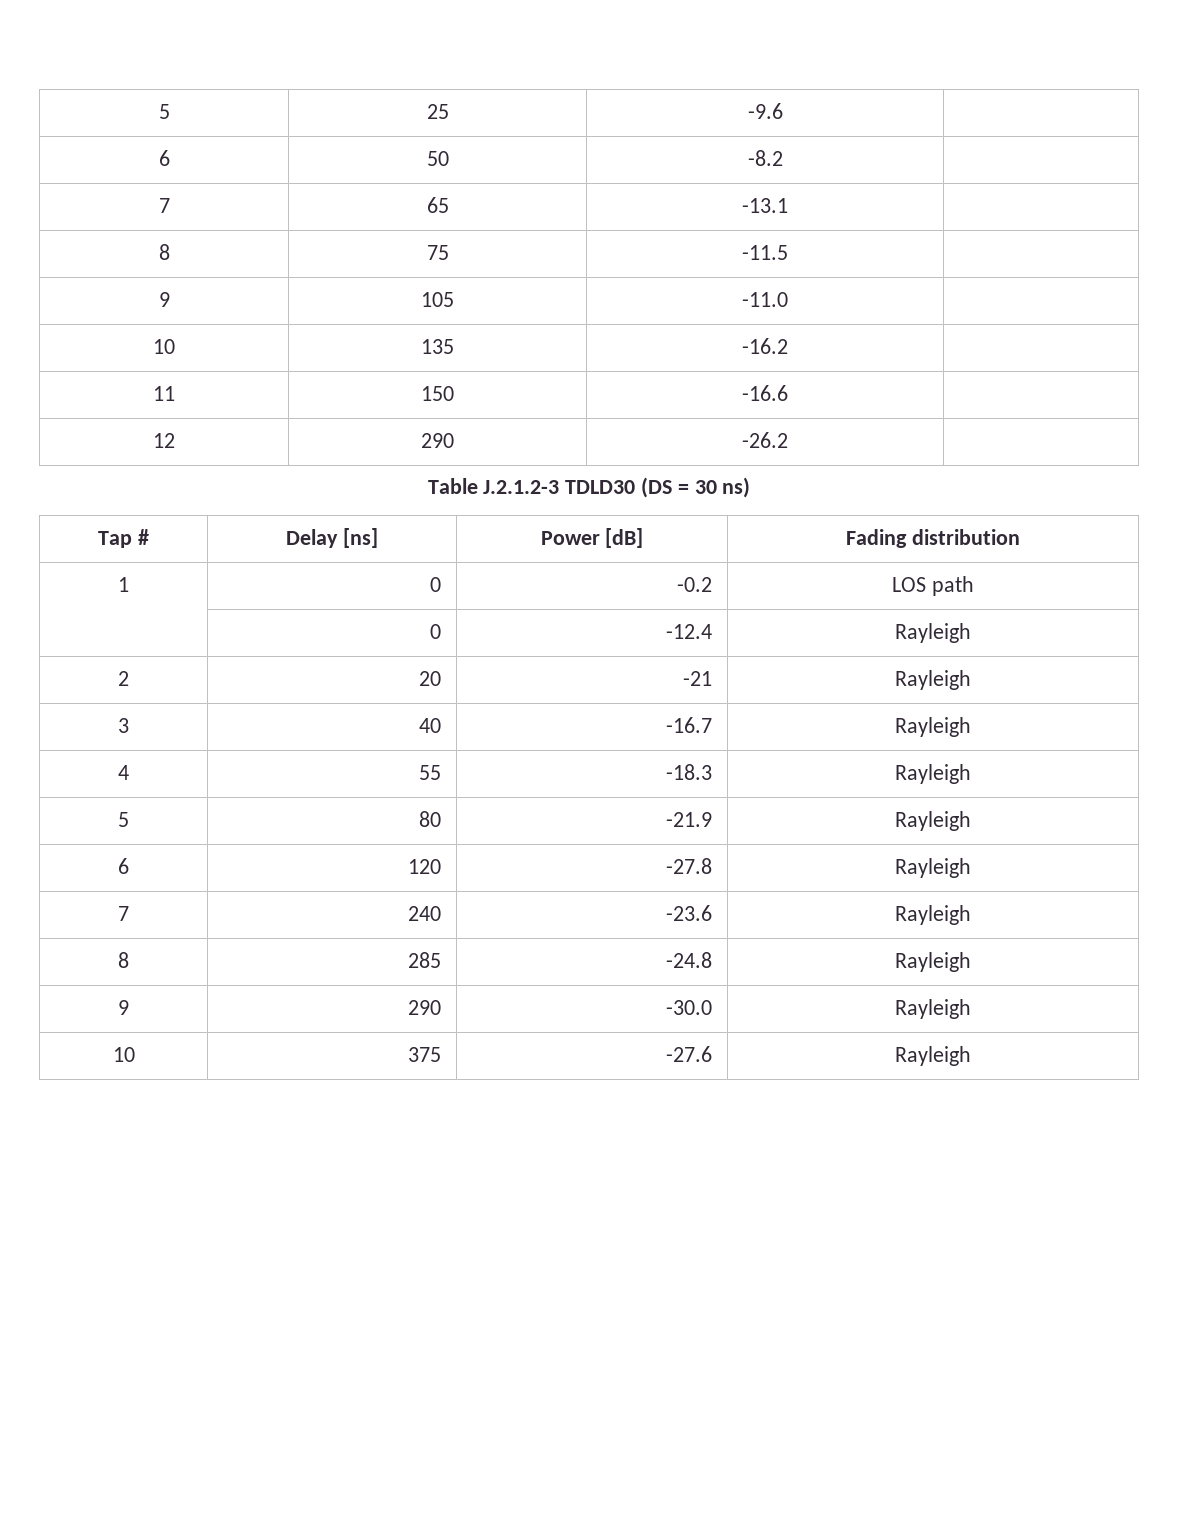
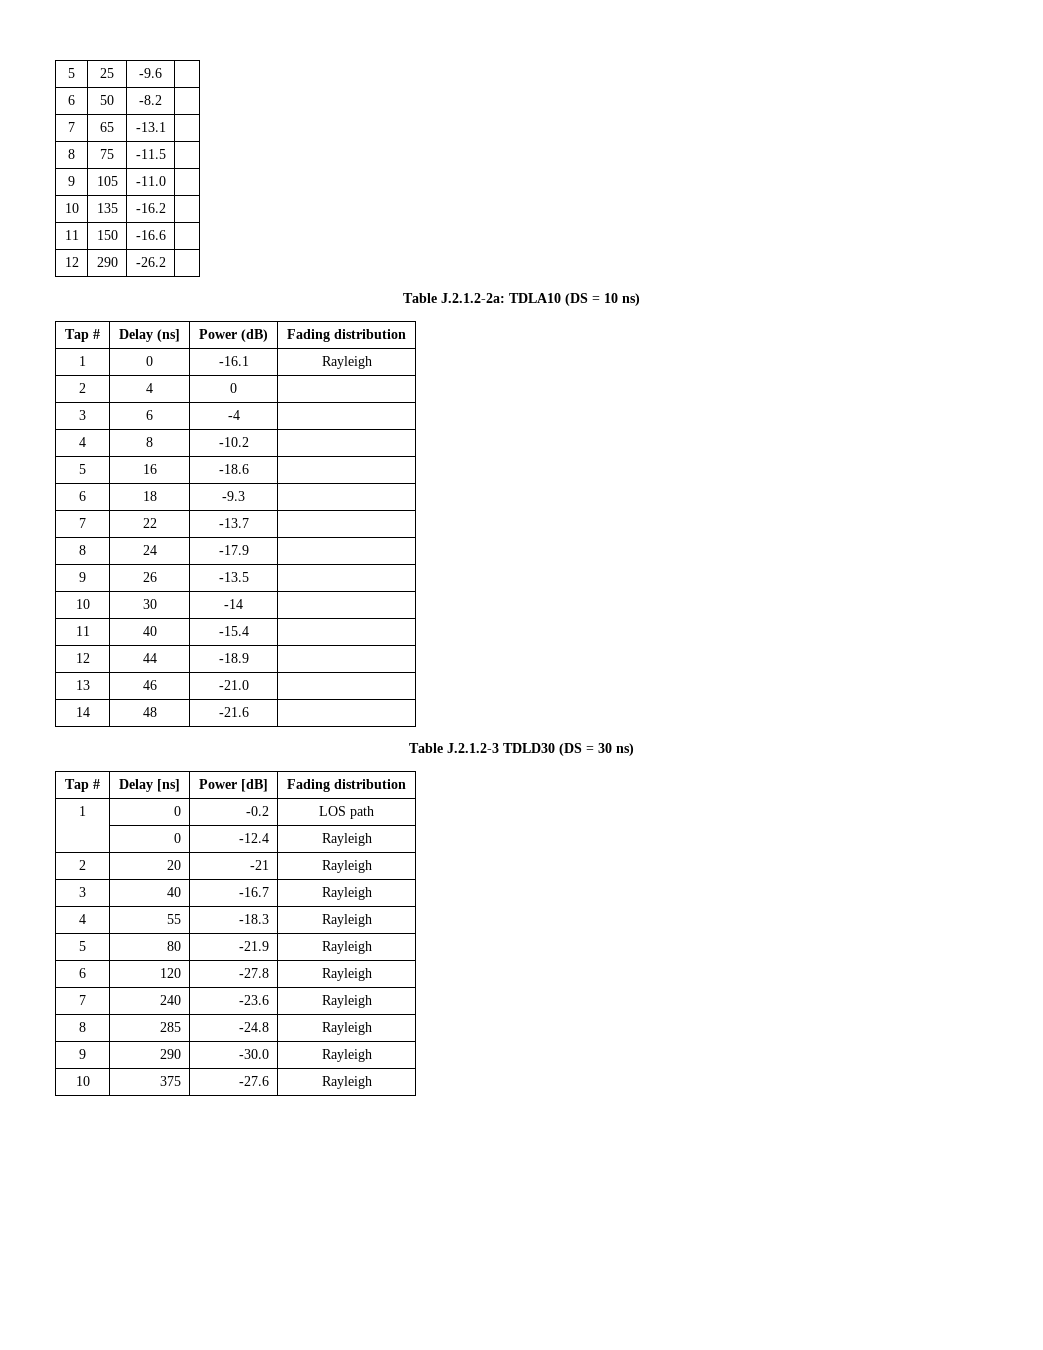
(788, 440) none -> [403,293,640,306] [65,329,100,342] [119,329,180,342] [199,329,268,342] [287,329,406,342] [79,356,86,366] [146,356,153,366] [218,356,249,366] [321,356,372,369] [79,383,86,393] [146,383,153,393] [230,383,237,393] [79,410,86,420] [146,410,153,420] [227,410,240,420] [79,437,86,447] [146,437,153,447] [218,437,249,447] [79,464,86,474] [142,464,157,474] [218,464,249,474] [79,491,86,501] [142,491,157,501] [222,491,245,501] [79,518,86,528] [142,518,157,528] [218,518,249,528] [79,545,86,555] [142,545,157,555] [218,545,249,555] [79,572,86,582] [142,572,157,582] [218,572,249,582] [75,599,90,609] [142,599,157,609] [224,599,243,609] [75,626,90,636] [142,626,157,636] [218,626,249,636] [75,653,90,663] [142,653,157,663] [218,653,249,663] [75,680,90,690] [142,680,157,690] [218,680,249,690] [75,707,90,717] [142,707,157,717] [218,707,249,717] // Table J.2.1.2-2a: TDLA10 (DS = 10 ns) // Tap # | Delay (ns] | Power (dB) | Fading distribution // 1 | 0 | -16.1 | Rayleigh // 2 | 4 | 0 | // 3 | 6 | -4 | // 4 | 8 | -10.2 | // 5 | 16 | -18.6 | // 6 | 18 | -9.3 | // 7 | 22 | -13.7 | // 8 | 24 | -17.9 | // 9 | 26 | -13.5 | // 10 | 30 | -14 | // 11 | 40 | -15.4 | // 12 | 44 | -18.9 | // 13 | 46 | -21.0 | // 14 | 48 | -21.6 |

